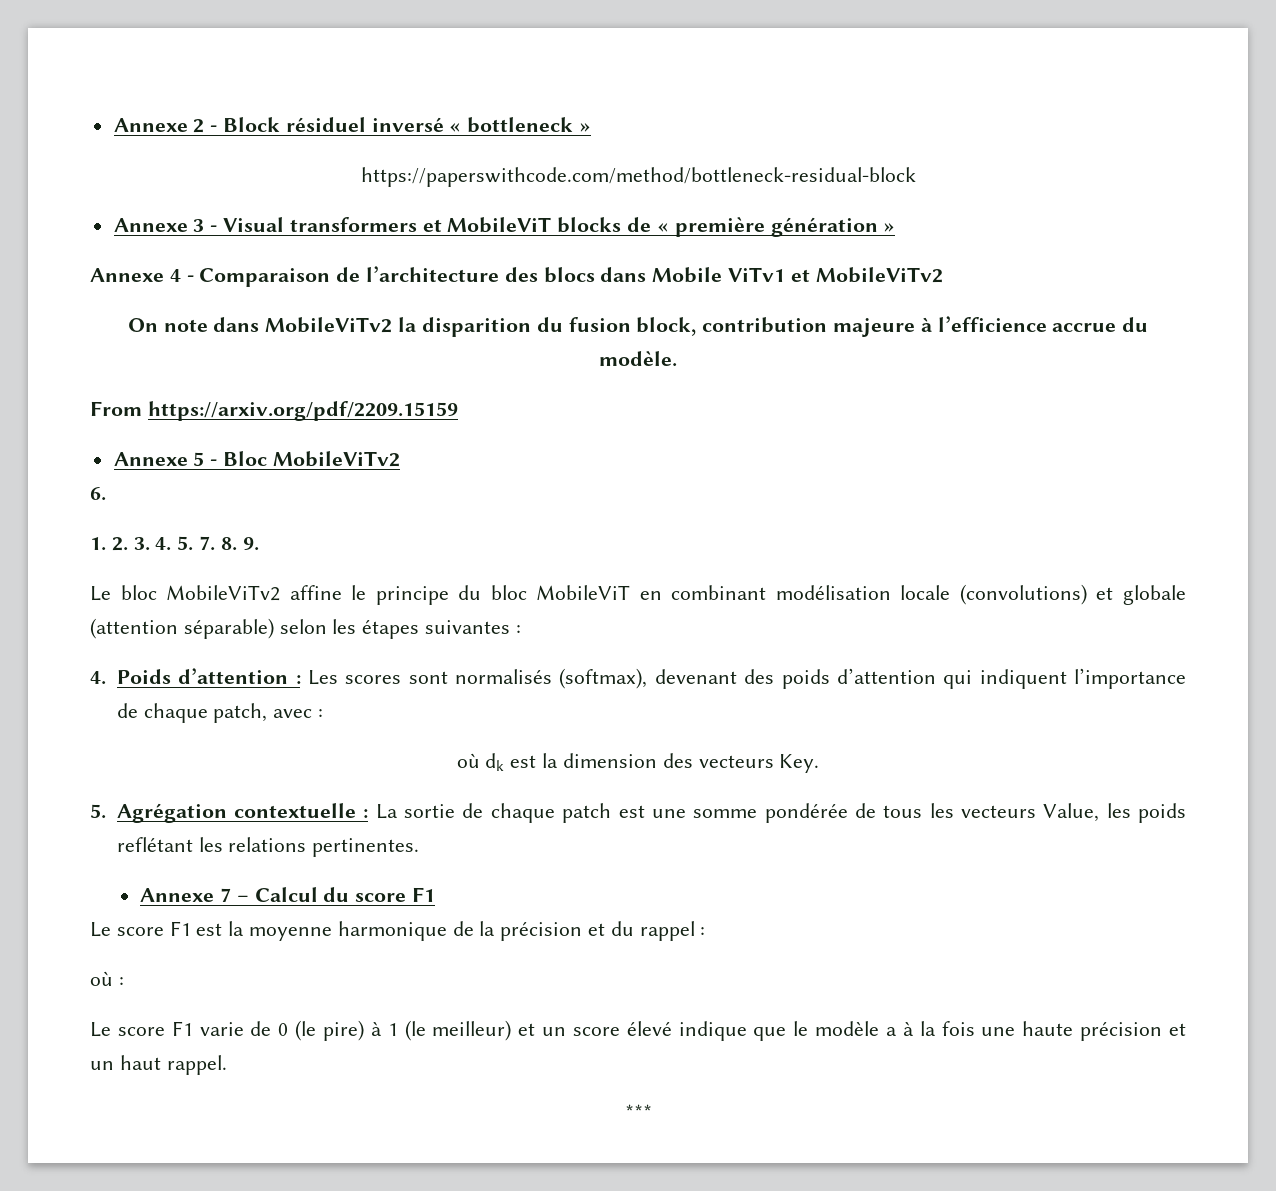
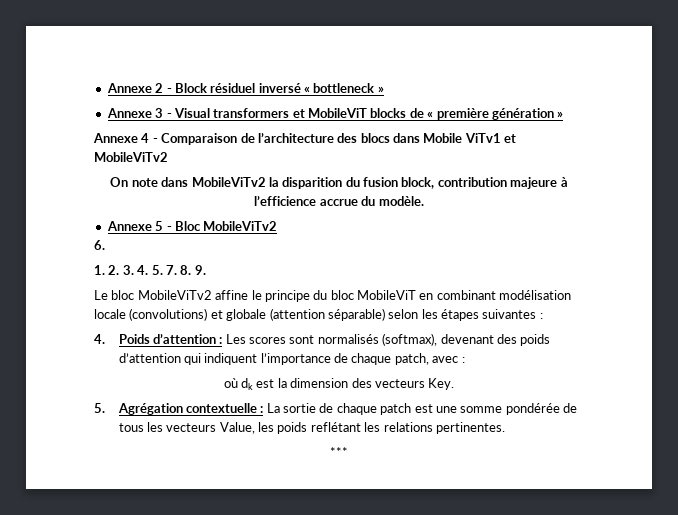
[360,167,916,187] // https://paperswithcode.com/method/bottleneck-residual-block -> (384, 89) none
[90,401,458,421] // From https://arxiv.org/pdf/2209.15159 -> (424, 201) none
[140,887,436,902] [90,921,706,941] [90,971,124,986] [90,1020,1186,1041] [90,1055,227,1075] // Annexe 7 – Calcul du score F1 // Le score F1 est la moyenne harmonique de la précision et du rappel : // où : // Le score F1 varie de 0 (le pire) à 1 (le meilleur) et un score élevé indique que le modèle a à la fois une haute précision et un haut rappel. -> (505, 428) none

